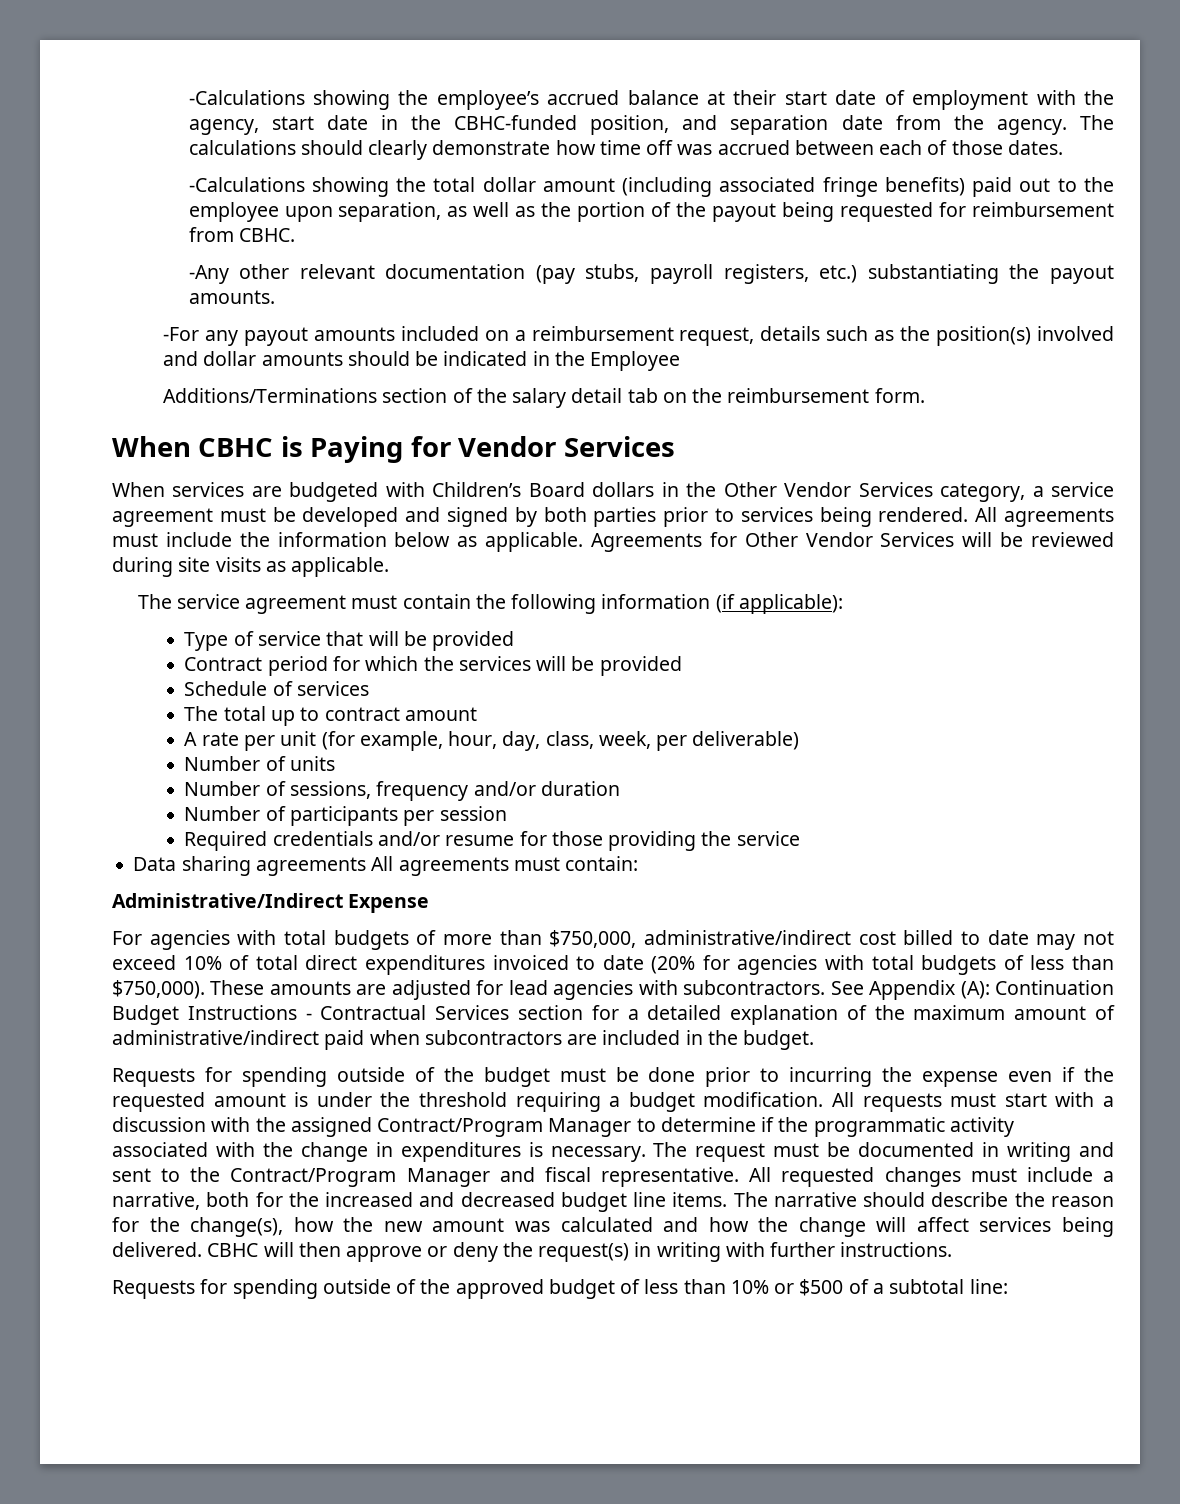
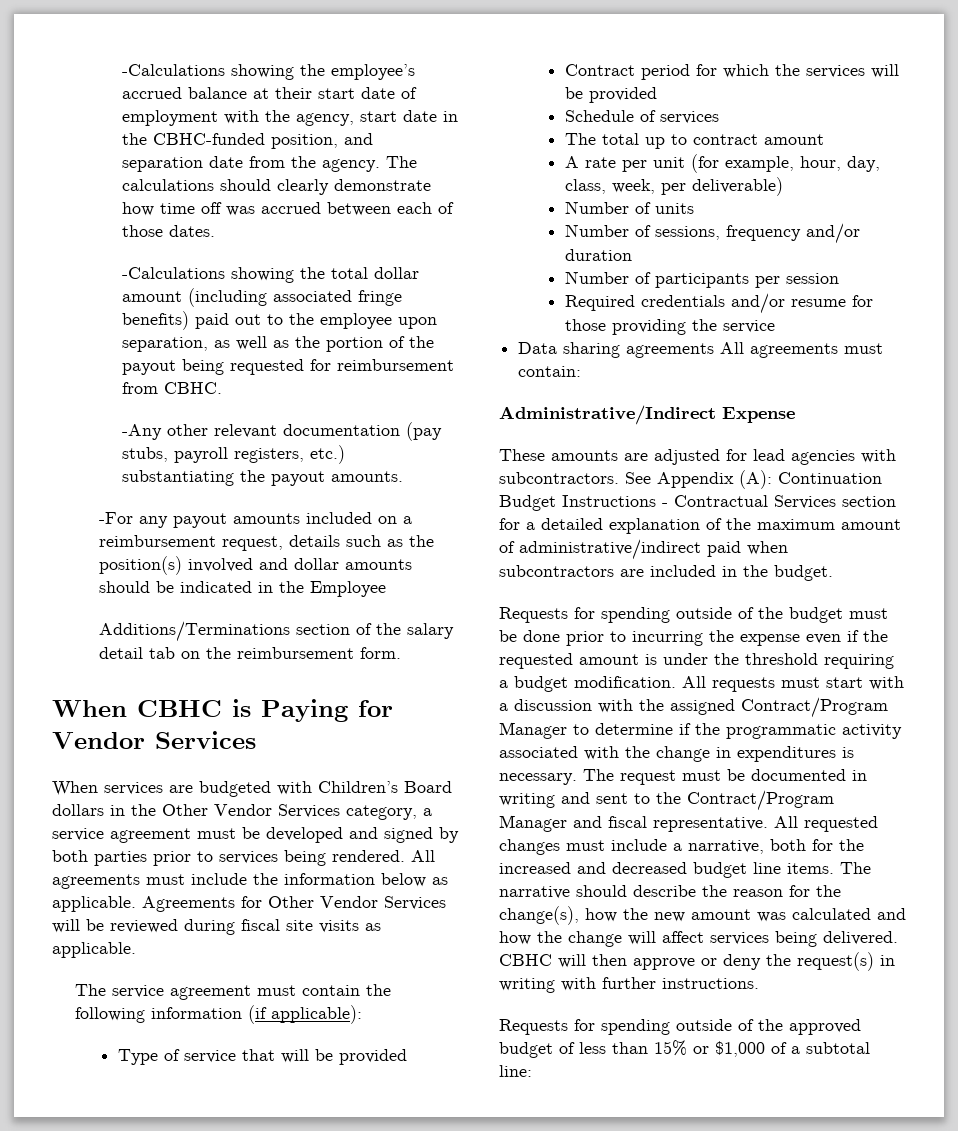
(173, 567) none -> [241,919,280,931] fiscal
[112,930,1114,950] [112,955,1115,975] [112,980,205,999] For agencies with total budgets of more than $750,000, administrative/indirect cost billed to date may not exceed 10% of total direct expenditures invoiced to date (20% for agencies with total budgets of less than $750,000). -> (795, 415) none
[730,1279,844,1296] 10% or $500 -> [654,1040,765,1057] 15% or $1,000

